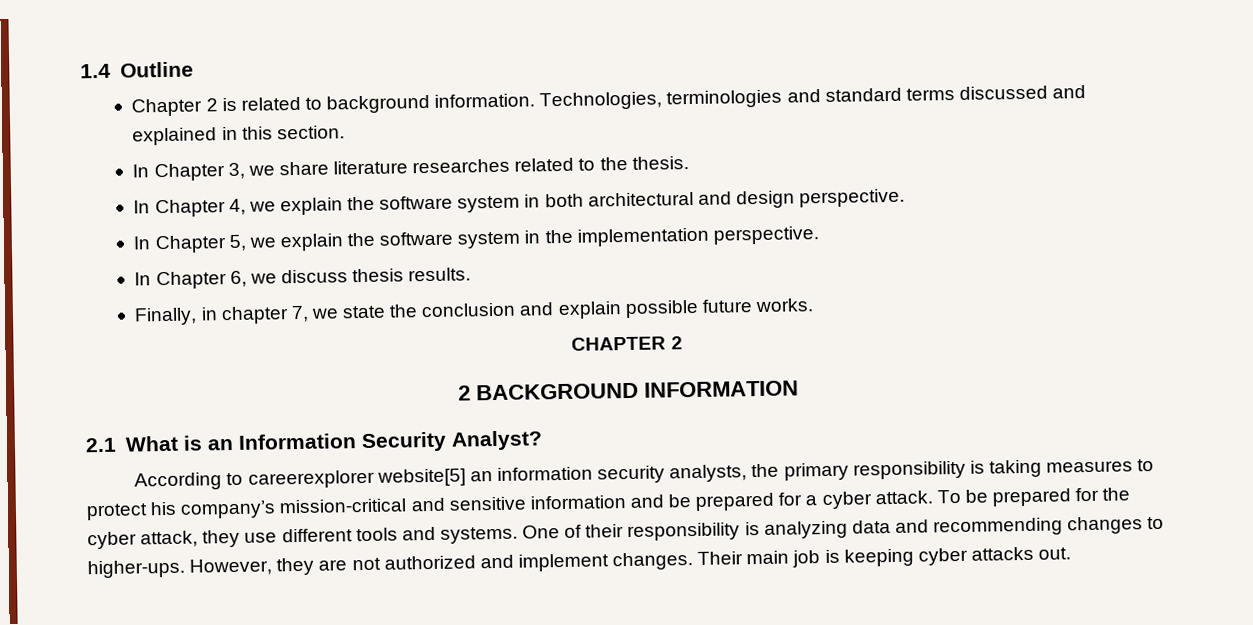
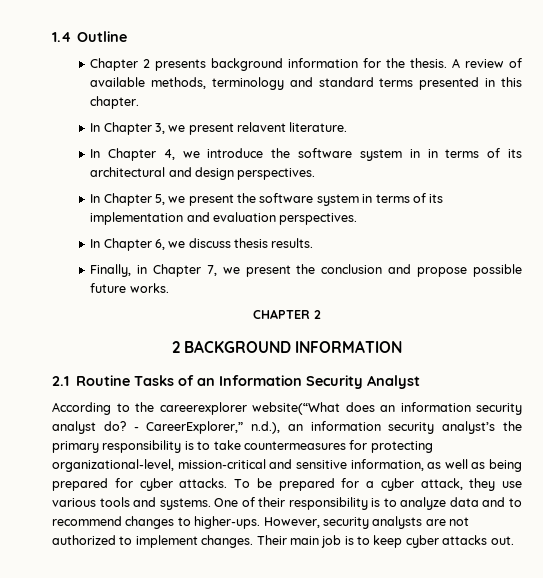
[221,84,1087,114] [132,127,218,146] is related to background information. Technologies, terminologies and standard terms discussed and explained -> [155,58,522,71] [90,77,480,90] presents background information for the thesis. A review of available methods, terminology and standard terms presented
[276,125,345,140] section. -> [90,96,140,109] chapter.
[278,156,689,176] share literature researches related to the thesis. -> [188,122,348,135] present relavent literature.
[279,193,584,216] explain the software system in both -> [207,148,523,161] introduce the software system in in terms of its
[799,188,906,208] perspective. -> [237,168,316,180] perspectives.
[279,226,819,252] explain the software system in the implementation perspective. -> [188,193,444,206] [90,212,358,225] present the software system in terms of its implementation and evaluation perspectives.
[220,306,289,325] chapter -> [152,264,201,277] Chapter
[342,305,387,319] state -> [245,265,291,277] present
[557,301,622,320] explain -> [417,267,468,277] propose
[124,435,203,452] What is -> [76,375,195,386] Routine Tasks of
[450,430,543,451] Analyst? -> [367,375,421,389] Analyst
[247,459,1155,489] [86,494,664,521] careerexplorer website[5] an information security analysts, the primary responsibility is taking measures to protect his company’s mission-critical and sensitive information and -> [135,402,522,415] [52,421,522,434] [52,440,433,453] [52,459,522,472] [52,478,250,491] the careerexplorer website(“What does an information security analyst do? ‐ CareerExplorer,” n.d.), an information security analyst’s the primary responsibility is to take countermeasures for protecting organizational-level, mission-critical and sensitive information, as well as being prepared for cyber attacks. To
[874,487,1131,507] [87,531,137,550] attack. To be prepared for the cyber -> (414, 484) none
[281,528,353,543] different -> [52,498,96,507] various
[763,517,1064,539] analyzing data and recommending -> [383,497,523,510] [52,516,122,526] to analyze data and to recommend
[276,557,315,576] they -> [322,516,423,529] security analysts
[479,554,514,569] and -> [119,536,133,545] to
[843,548,914,567] keeping -> [357,535,403,548] to keep

